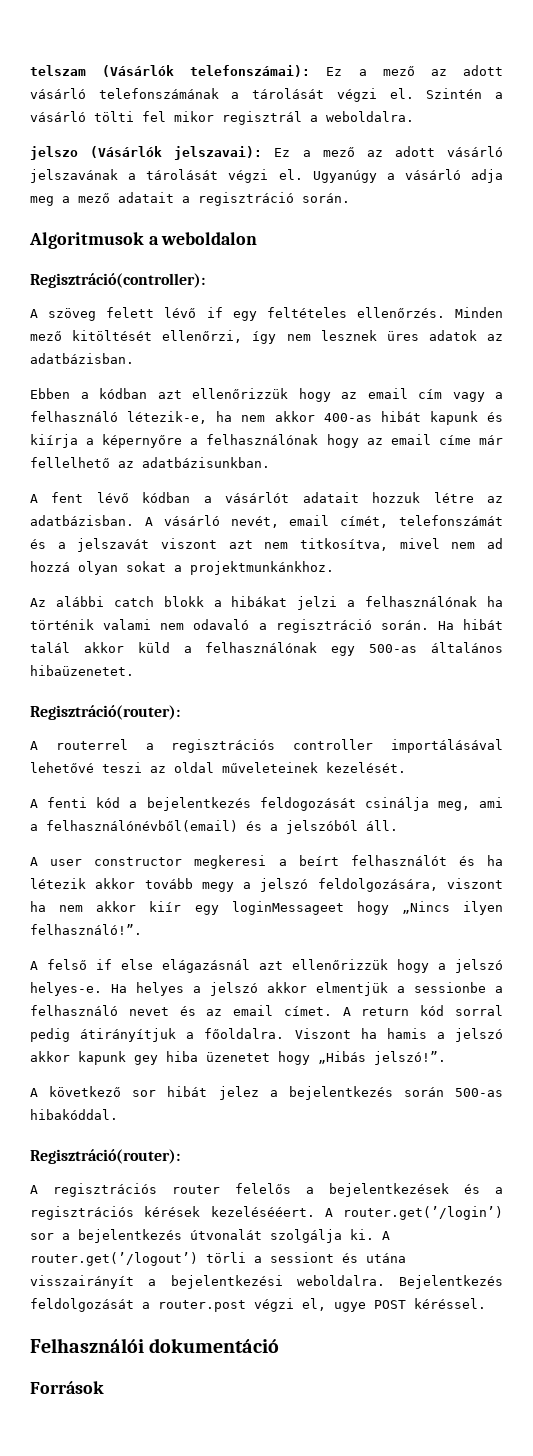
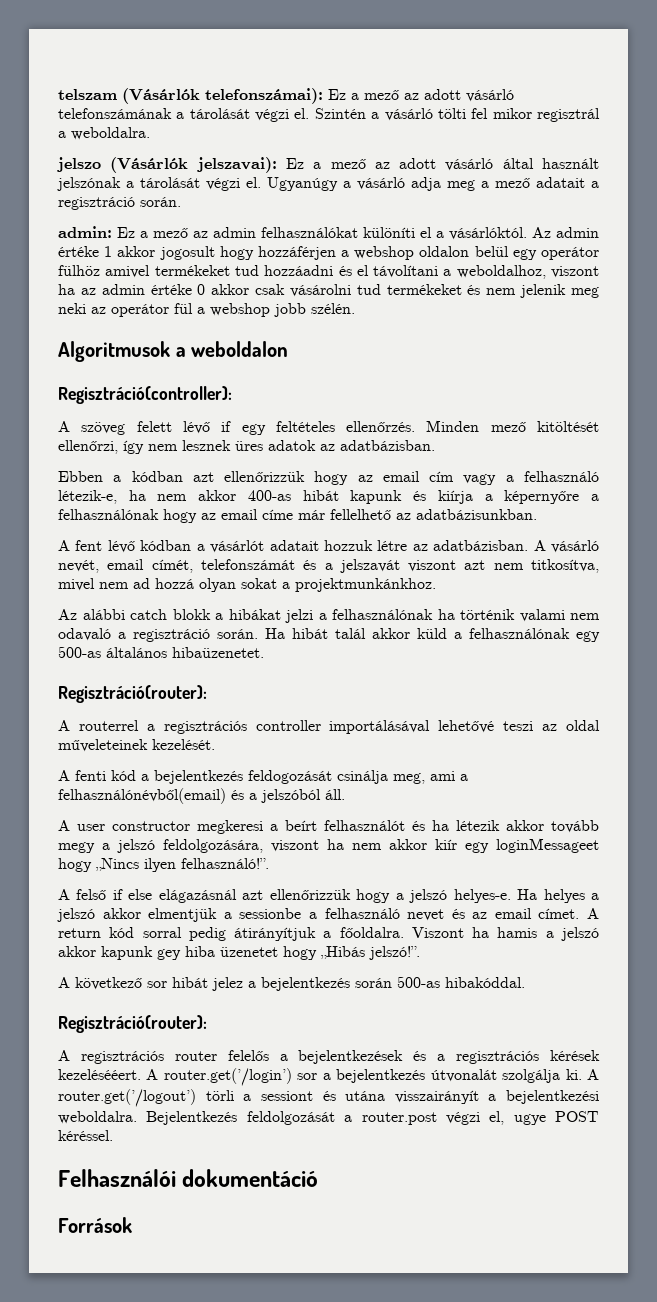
[30,169,118,183] jelszavának -> [502,158,600,169] [57,177,121,191] által használt jelszónak
(350, 198) none -> [58,226,599,240] [58,246,599,260] [58,265,600,279] [58,284,600,298] [58,303,355,317] // admin: Ez a mező az admin felhasználókat különíti el a vásárlóktól. Az admin értéke 1 akkor jogosult hogy hozzáférjen a webshop oldalon belül egy operátor fülhöz amivel termékeket tud hozzáadni és el távolítani a weboldalhoz, viszont ha az admin értéke 0 akkor csak vásárolni tud termékeket és nem jelenik meg neki az operátor fül a webshop jobb szélén.

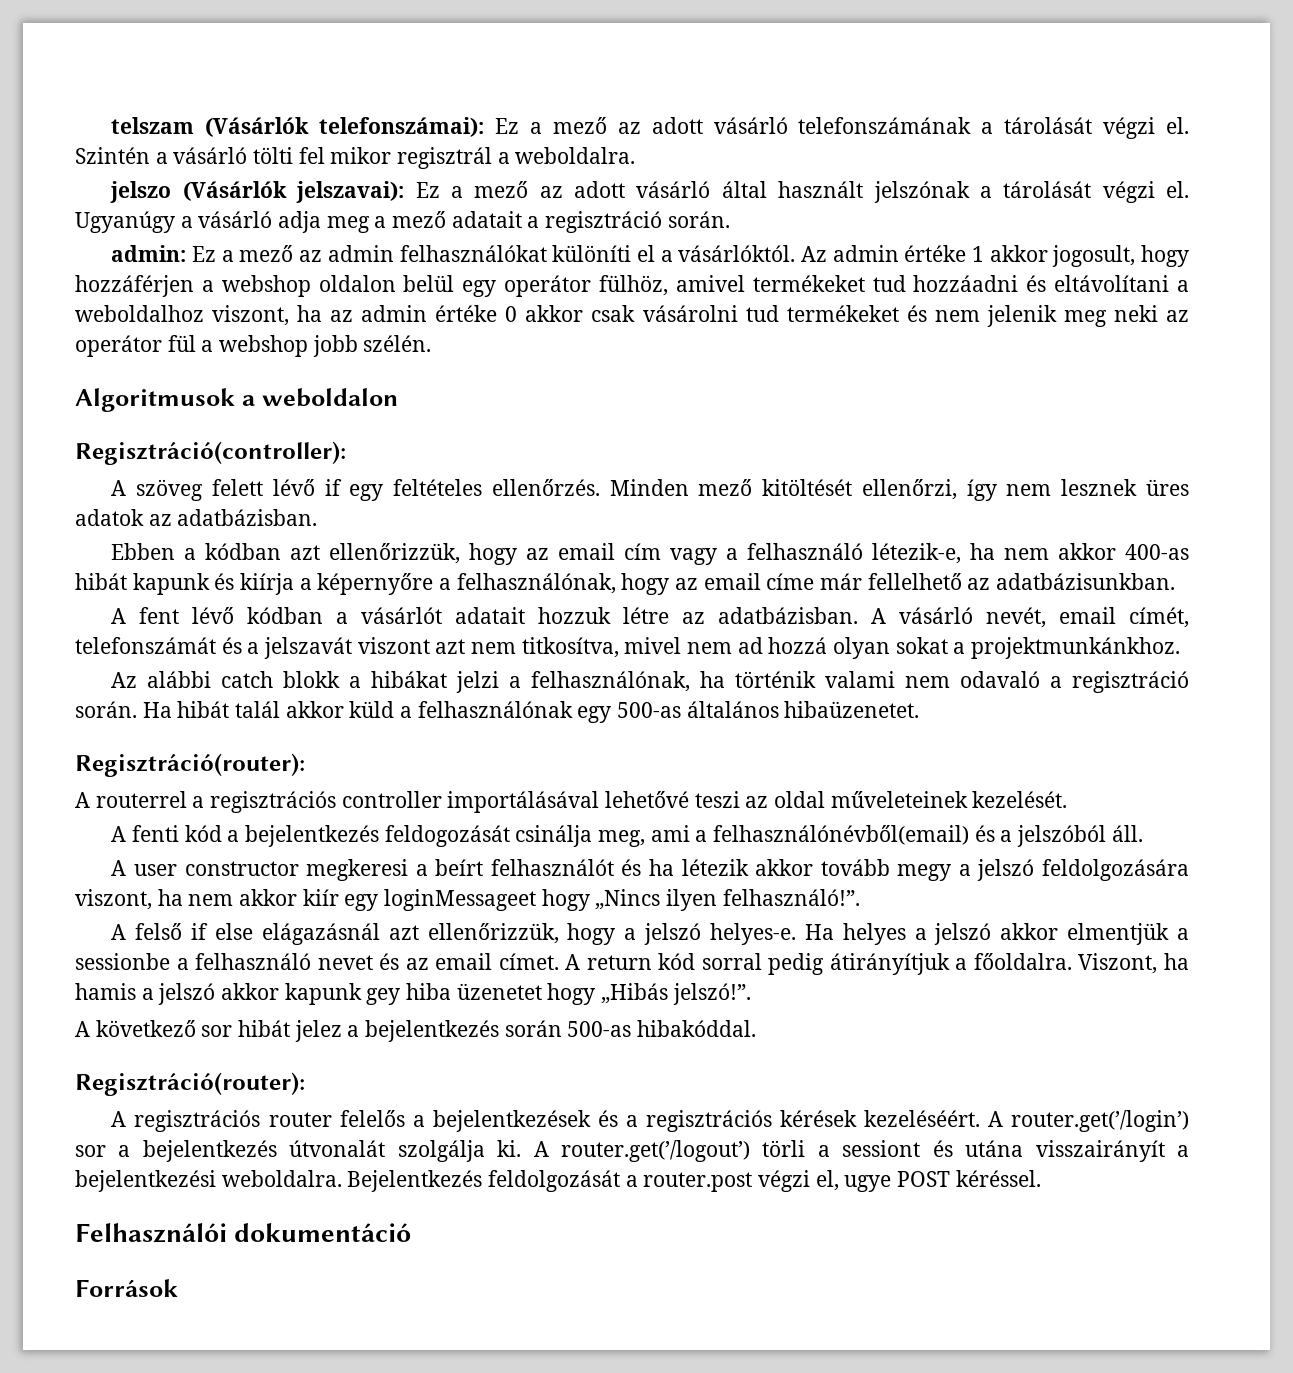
[159,246,215,260] jogosult -> [1052,245,1136,267] jogosult,
[58,265,100,276] fülhöz -> [599,275,668,296] fülhöz,
[356,265,600,279] el távolítani a weboldalhoz, viszont -> [1054,275,1190,292] [75,305,290,326] eltávolítani a weboldalhoz viszont,
[224,471,306,482] ellenőrizzük -> [329,543,461,564] ellenőrizzük,
[58,509,159,520] felhasználónak -> [456,573,616,594] felhasználónak,
[332,609,433,620] felhasználónak -> [531,671,691,692] felhasználónak,
[163,839,319,853] feldolgozására, viszont -> [1042,859,1190,881] [75,889,152,910] feldolgozására viszont,
[269,889,351,900] ellenőrizzük -> [427,923,559,944] ellenőrizzük,
[411,927,464,938] Viszont -> [1078,953,1158,974] Viszont,
[58,1069,141,1080] kezelésééert. -> [863,1110,980,1127] kezeléséért.

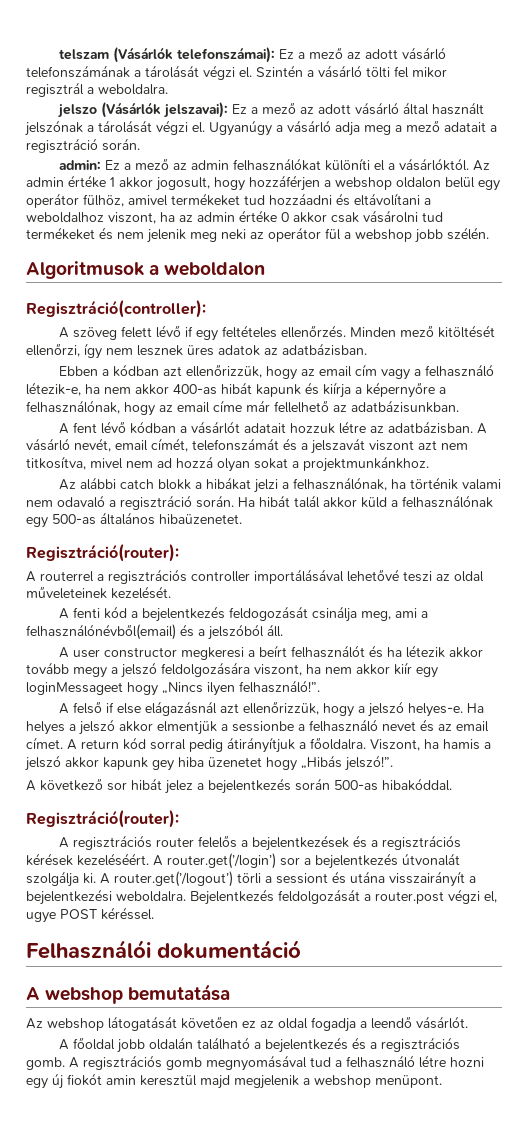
[75,1279,178,1297] Források -> [26,984,231,1004] [26,1016,468,1032] [59,1037,461,1053] [26,1055,484,1071] [26,1073,442,1089] A webshop bemutatása // Az webshop látogatását követően ez az oldal fogadja a leendő vásárlót. // A főoldal jobb oldalán található a bejelentkezés és a regisztrációs gomb. A regisztrációs gomb megnyomásával tud a felhasználó létre hozni egy új fiokót amin keresztül majd megjelenik a webshop menüpont.

